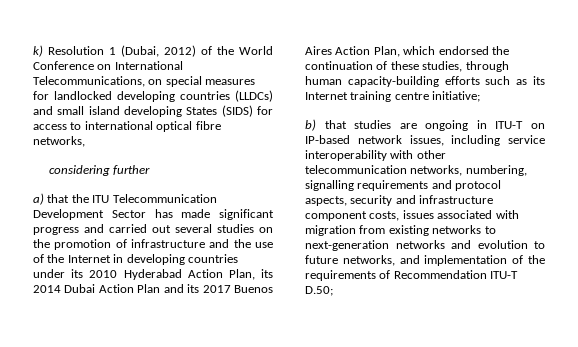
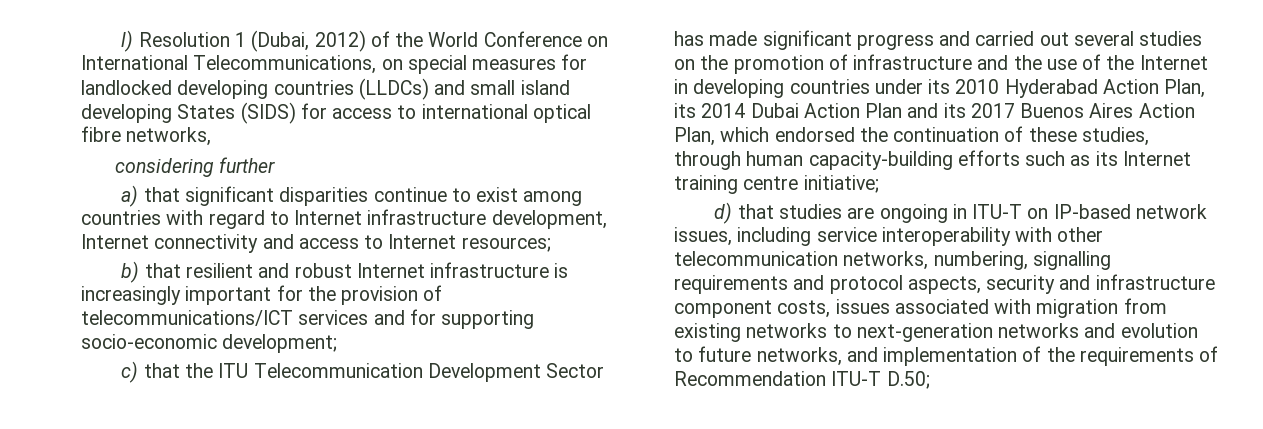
[33,45,43,57] k) -> [121,30,134,52] l)
(70, 198) none -> [185,186,583,206] [81,209,607,229] [81,234,551,253] [121,261,569,283] [81,285,443,305] [81,309,535,329] [81,334,338,353] [121,361,180,383] significant disparities continue to exist among countries with regard to Internet infrastructure development, Internet connectivity and access to Internet resources; // b) that resilient and robust Internet infrastructure is increasingly important for the provision of telecommunications/ICT services and for supporting socio-economic development; // c) that
[305,119,316,131] b) -> [714,202,733,224] d)

